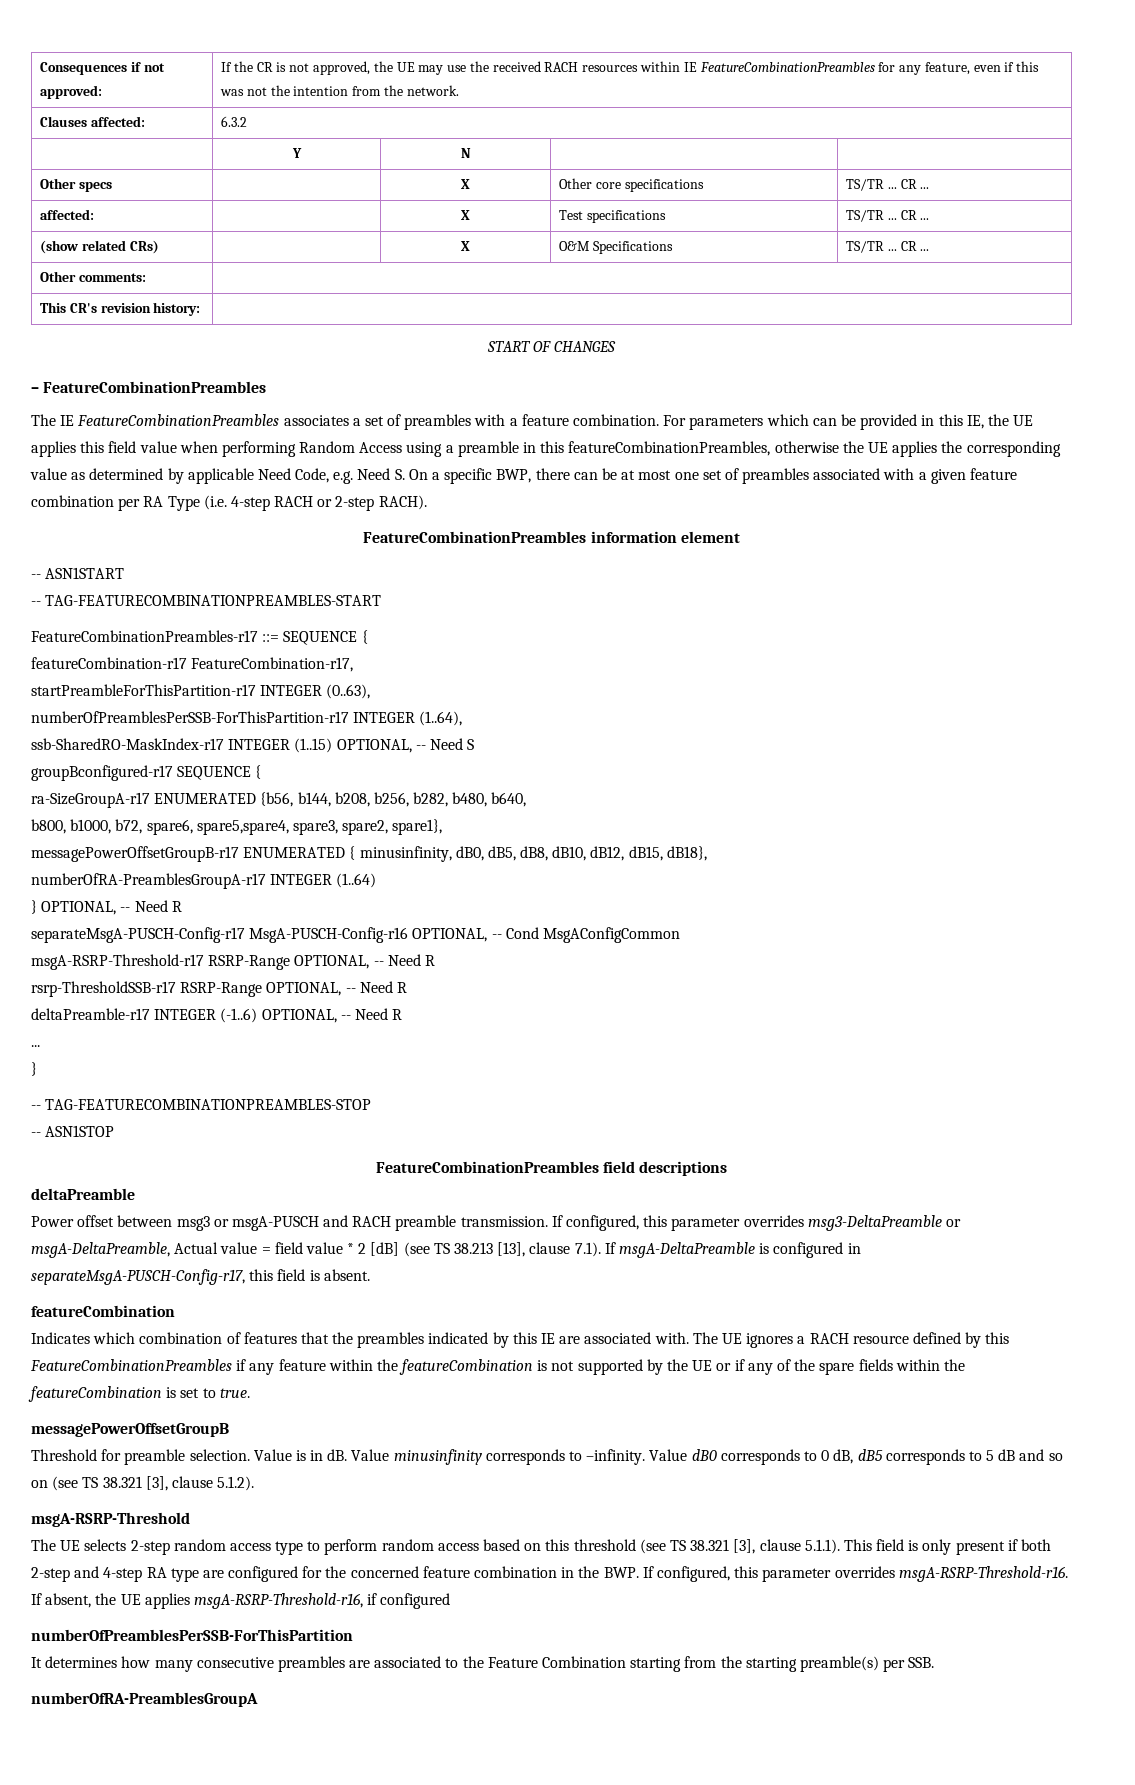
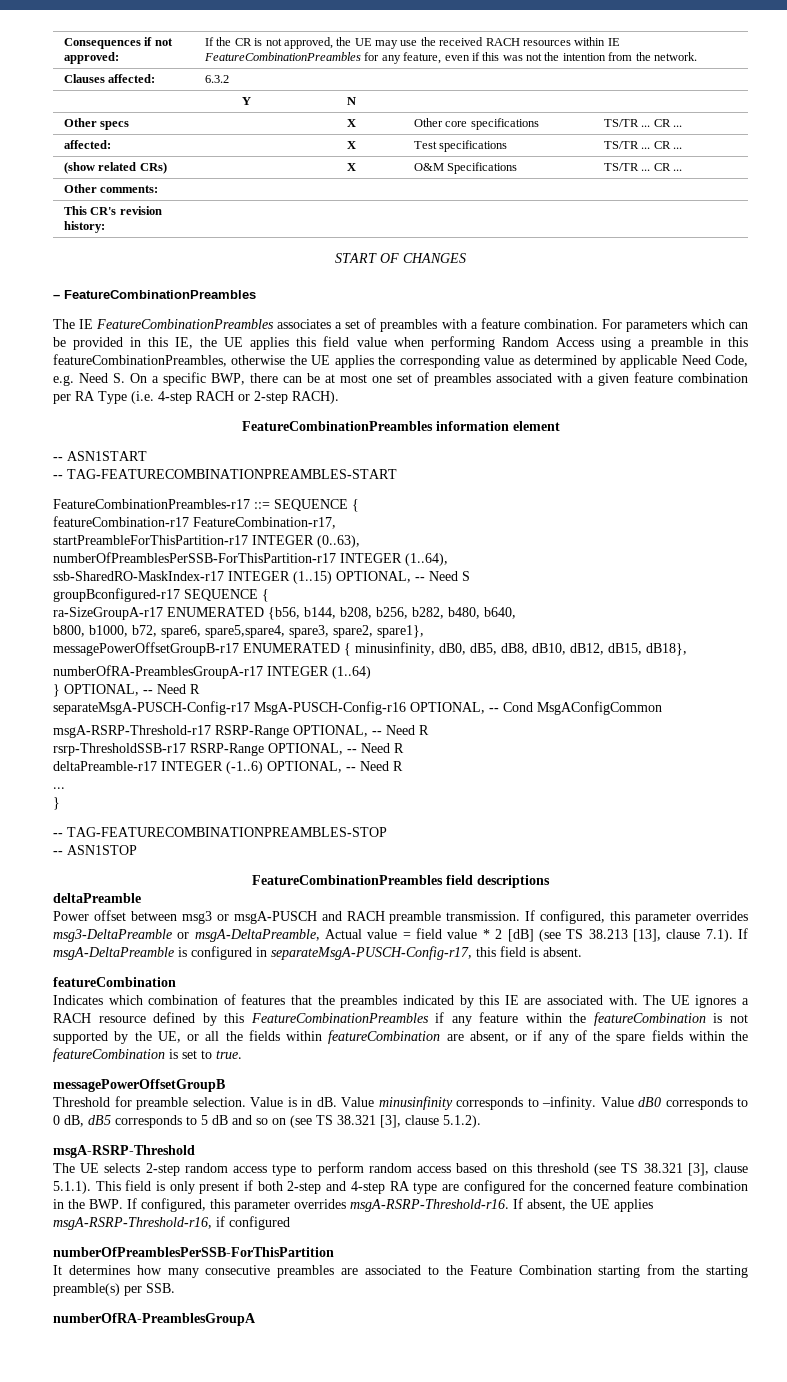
[692,1360,713,1371] UE -> [157,1030,509,1044] UE, or all the fields within featureCombination are absent,

